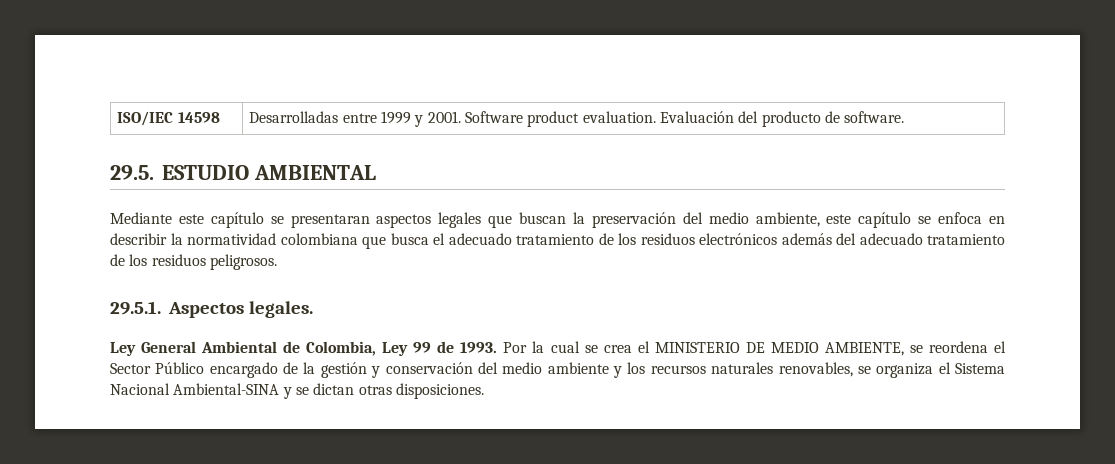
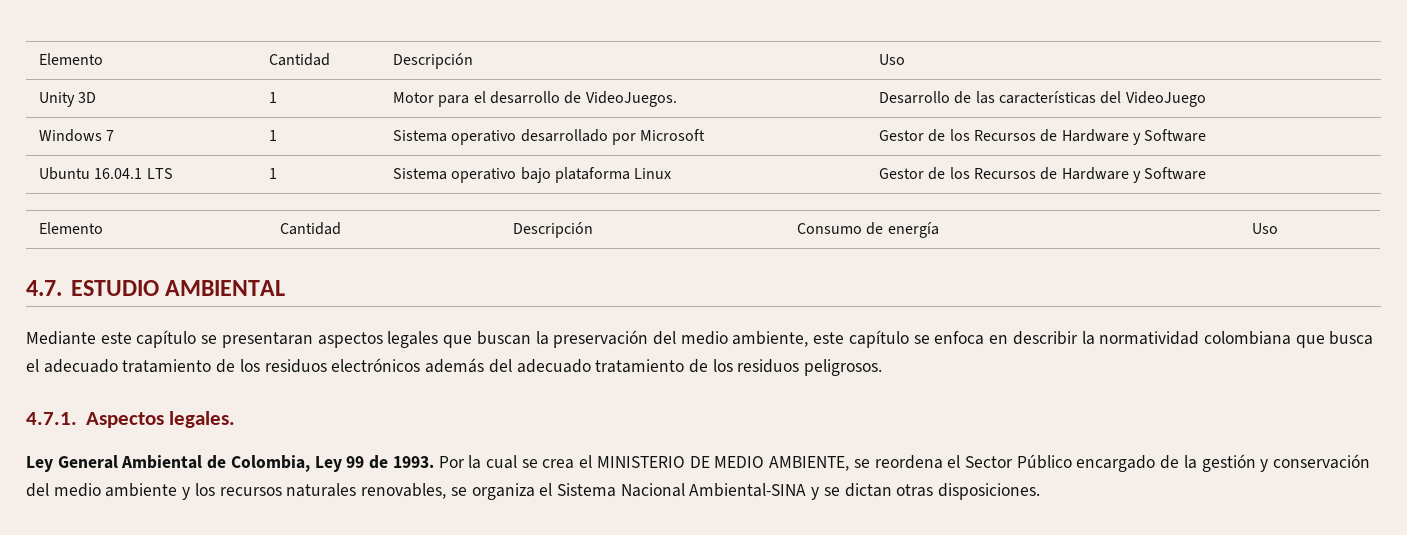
[117,111,220,126] [249,111,905,127] [110,165,154,180] ISO/IEC 14598 | Desarrolladas entre 1999 y 2001. Software product evaluation. Evaluación del producto de software. // 29.5. -> [38,53,103,65] [268,53,330,66] [392,53,473,69] [878,54,905,65] [38,92,97,107] [268,92,277,103] [392,91,677,107] [878,91,1206,107] [38,129,115,142] [268,130,277,141] [392,129,706,145] [878,129,1207,145] [38,167,173,180] [268,168,277,179] [392,167,672,183] [878,167,1207,183] [38,222,103,234] [279,222,341,235] [512,222,593,238] [796,222,939,238] [1251,223,1278,234] [26,280,62,296] Elemento | Cantidad | Descripción | Uso // Unity 3D | 1 | Motor para el desarrollo de VideoJuegos. | Desarrollo de las características del VideoJuego // Windows 7 | 1 | Sistema operativo desarrollado por Microsoft | Gestor de los Recursos de Hardware y Software // Ubuntu 16.04.1 LTS | 1 | Sistema operativo bajo plataforma Linux | Gestor de los Recursos de Hardware y Software // Elemento | Cantidad | Descripción | Consumo de energía | Uso // 4.7.
[110,301,161,315] 29.5.1. -> [26,412,77,425] 4.7.1.

